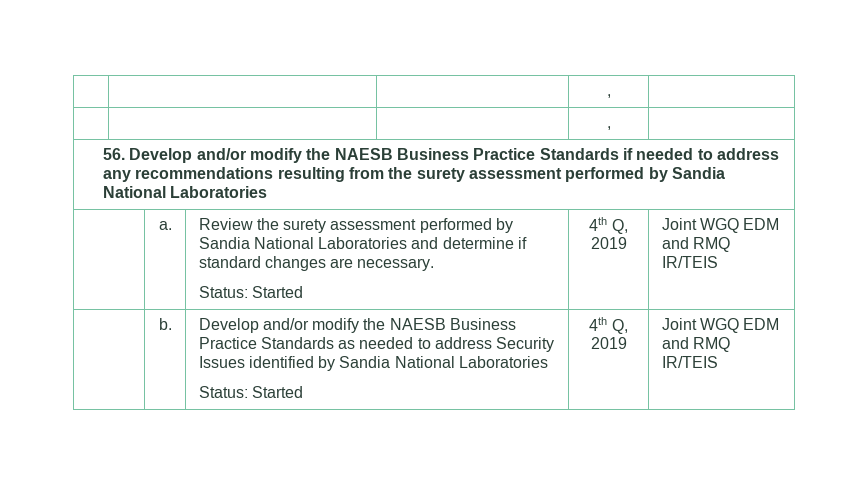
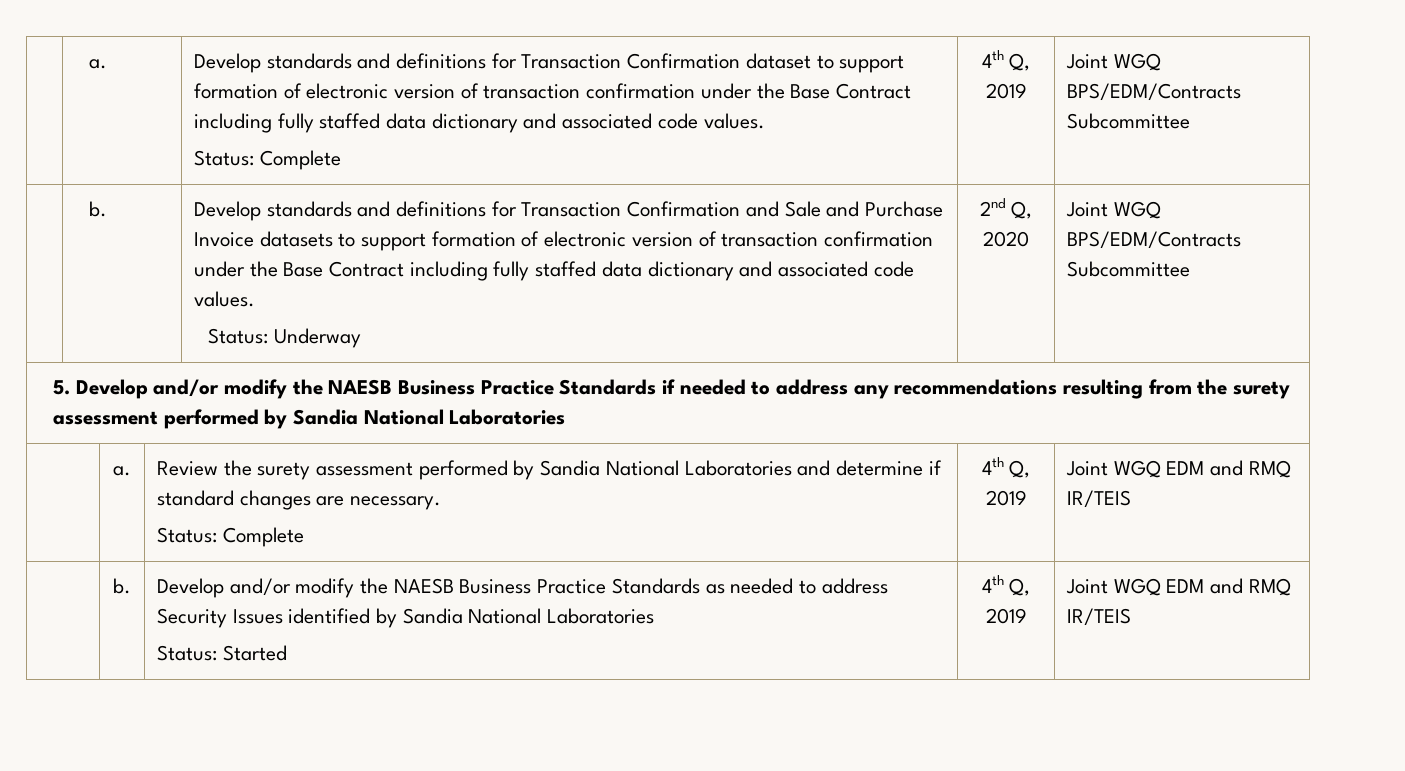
[606,94,611,98] [606,126,611,130] [103,148,126,160] | | | , | // | | | , | // 56. -> [89,59,108,69] [194,53,905,73] [194,83,911,99] [194,113,765,133] [194,150,341,170] [981,50,1031,71] [985,83,1027,99] [1066,53,1161,71] [1067,83,1242,101] [1067,113,1191,129] [89,201,108,217] [194,201,943,221] [194,231,933,251] [194,261,914,281] [194,291,256,307] [208,328,361,348] [979,198,1033,219] [983,231,1029,247] [1066,201,1161,219] [1067,231,1242,249] [1067,261,1191,277] [53,380,71,395] | a. | Develop standards and definitions for Transaction Confirmation dataset to support formation of electronic version of transaction confirmation under the Base Contract including fully staffed data dictionary and associated code values. // Status: Complete | 4th Q, 2019 | Joint WGQ BPS/EDM/Contracts Subcommittee // | b. | Develop standards and definitions for Transaction Confirmation and Sale and Purchase Invoice datasets to support formation of electronic version of transaction confirmation under the Base Contract including fully staffed data dictionary and associated code values. // Status: Underway | 2nd Q, 2020 | Joint WGQ BPS/EDM/Contracts Subcommittee // 5.
[251,286,303,298] Started -> [222,527,304,547] Complete

